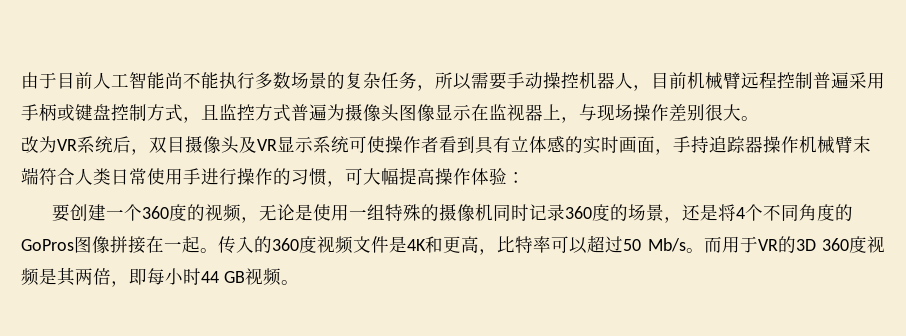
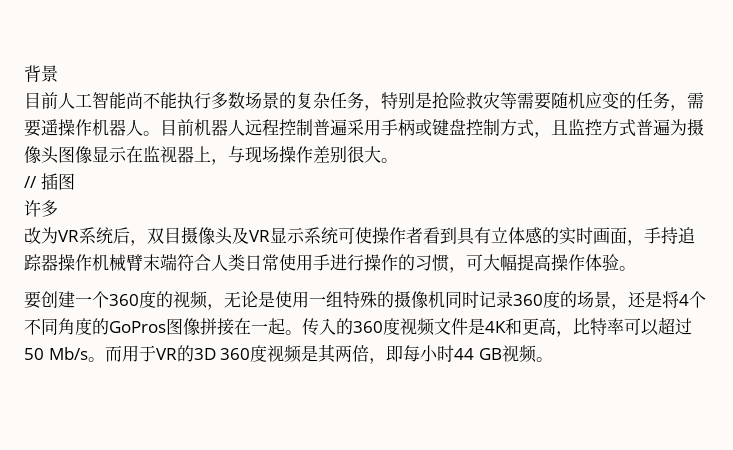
[21,72,57,89] 由于 -> [24,65,58,83] 背景 //
[435,71,741,91] 所以需要手动操控机器人，目前机械臂 -> [381,92,704,111] [24,119,245,137] 特别是抢险救灾等需要随机应变的任务，需要遥操作机器人。目前机器人
(759, 118) none -> [24,173,75,190] [24,200,58,217] // // 插图 // 许多
[507,172,525,183] ： -> [619,266,636,271] 。

